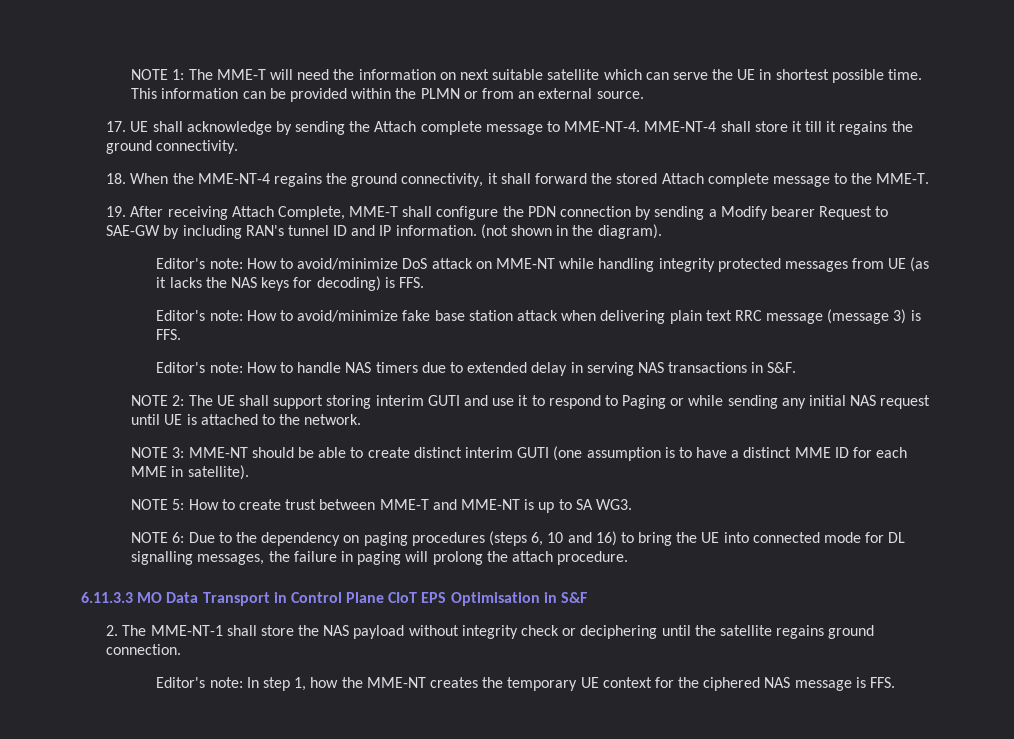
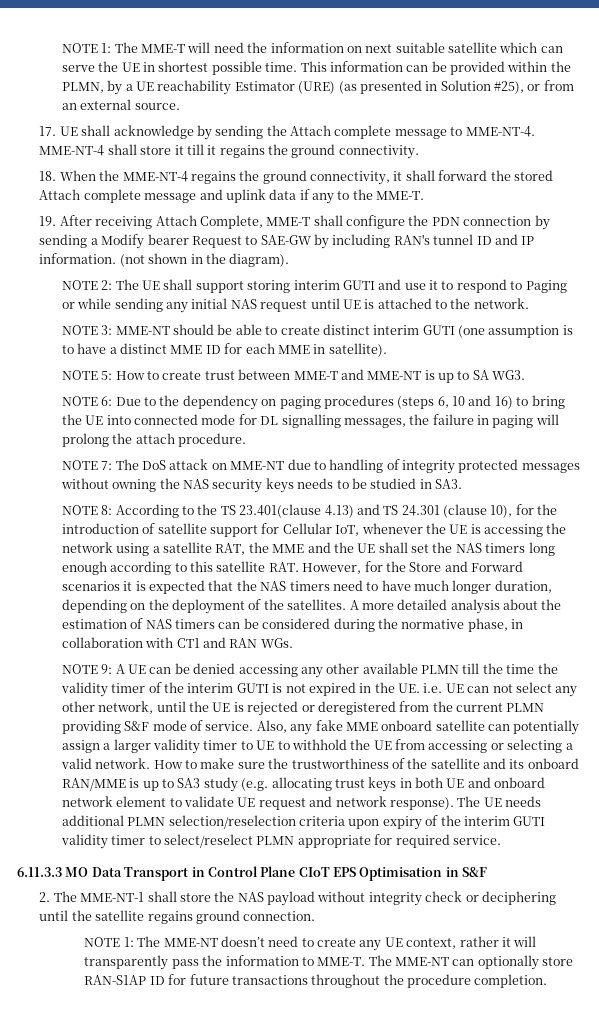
[420,88,460,99] PLMN -> [61,80,525,95] PLMN, by a UE reachability Estimator (URE) (as presented in Solution #25),
(830, 181) none -> [199,189,335,204] and uplink data if any
[156,257,930,272] [156,276,424,291] [156,309,921,324] [156,329,182,340] [156,362,797,376] // Editor's note: How to avoid/minimize DoS attack on MME-NT while handling integrity protected messages from UE (as it lacks the NAS keys for decoding) is FFS. // Editor's note: How to avoid/minimize fake base station attack when delivering plain text RRC message (message 3) is FFS. // Editor's note: How to handle NAS timers due to extended delay in serving NAS transactions in S&F. -> (290, 260) none
(629, 558) none -> [61,459,580,474] [60,478,463,493] [61,504,558,518] [61,523,567,537] [61,542,555,556] [61,561,524,575] [61,580,552,594] [61,599,562,614] [61,618,524,632] [61,637,293,648] [61,663,558,678] [60,682,578,697] [61,701,545,716] [61,720,580,735] [61,739,573,754] [60,758,579,769] [61,777,546,792] [61,796,542,810] [61,815,546,830] [60,834,501,849] // NOTE 7: The DoS attack on MME-NT due to handling of integrity protected messages without owning the NAS security keys needs to be studied in SA3. // NOTE 8: According to the TS 23.401(clause 4.13) and TS 24.301 (clause 10), for the introduction of satellite support for Cellular IoT, whenever the UE is accessing the network using a satellite RAT, the MME and the UE shall set the NAS timers long enough according to this satellite RAT. However, for the Store and Forward scenarios it is expected that the NAS timers need to have much longer duration, depending on the deployment of the satellites. A more detailed analysis about the estimation of NAS timers can be considered during the normative phase, in collaboration with CT1 and RAN WGs. // NOTE 9: A UE can be denied accessing any other available PLMN till the time the validity timer of the interim GUTI is not expired in the UE. i.e. UE can not select any other network, until the UE is rejected or deregistered from the current PLMN providing S&F mode of service. Also, any fake MME onboard satellite can potentially assign a larger validity timer to UE to withhold the UE from accessing or selecting a valid network. How to make sure the trustworthiness of the satellite and its onboard RAN/MME is up to SA3 study (e.g. allocating trust keys in both UE and onboard network element to validate UE request and network response). The UE needs additional PLMN selection/reselection criteria upon expiry of the interim GUTI validity timer to select/reselect PLMN appropriate for required service.
[156,677,895,691] Editor's note: In step 1, how the MME-NT creates the temporary UE context for the ciphered NAS message is FFS. -> [84,936,537,951] [84,955,574,970] [84,974,548,988] NOTE 1: The MME-NT doesn’t need to create any UE context, rather it will transparently pass the information to MME-T. The MME-NT can optionally store RAN-S1AP ID for future transactions throughout the procedure completion.

